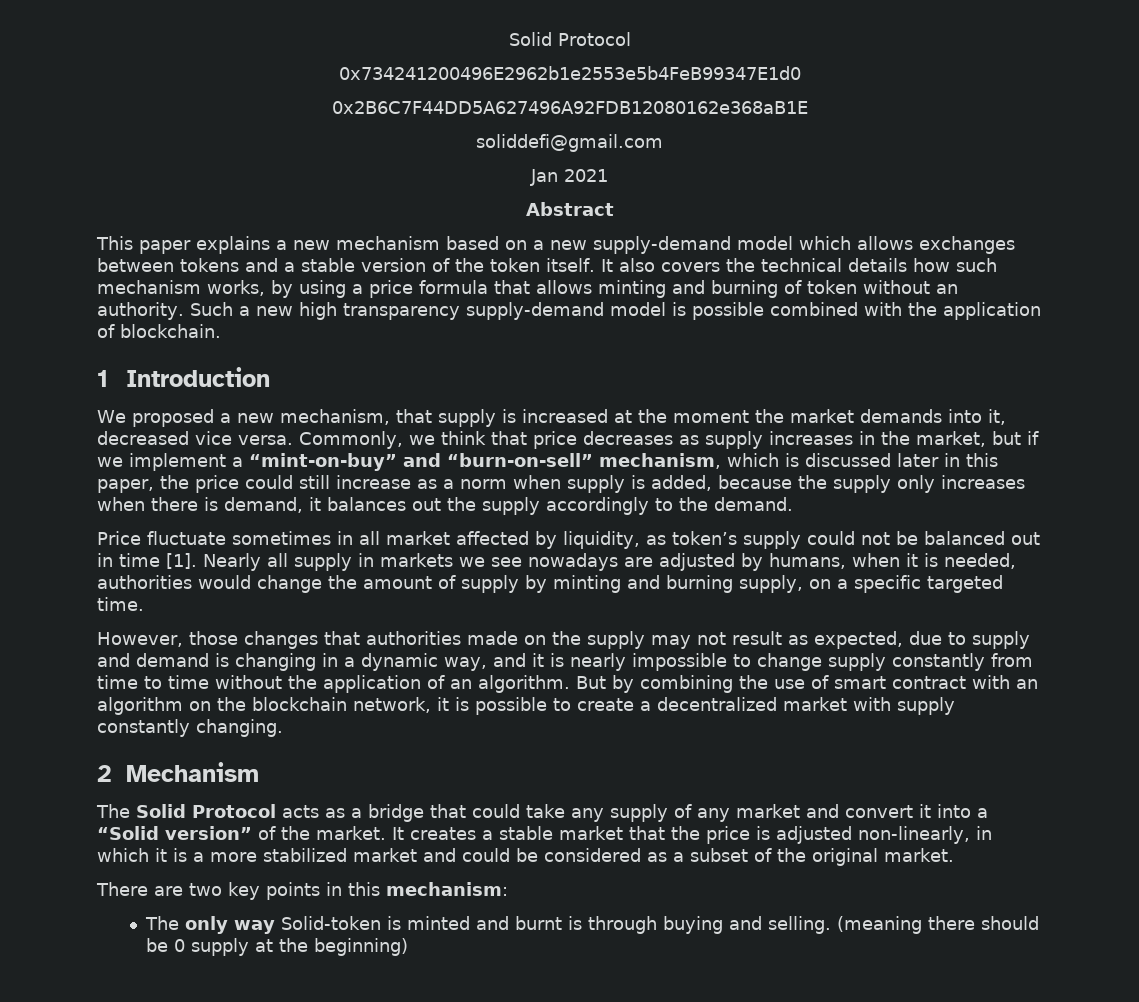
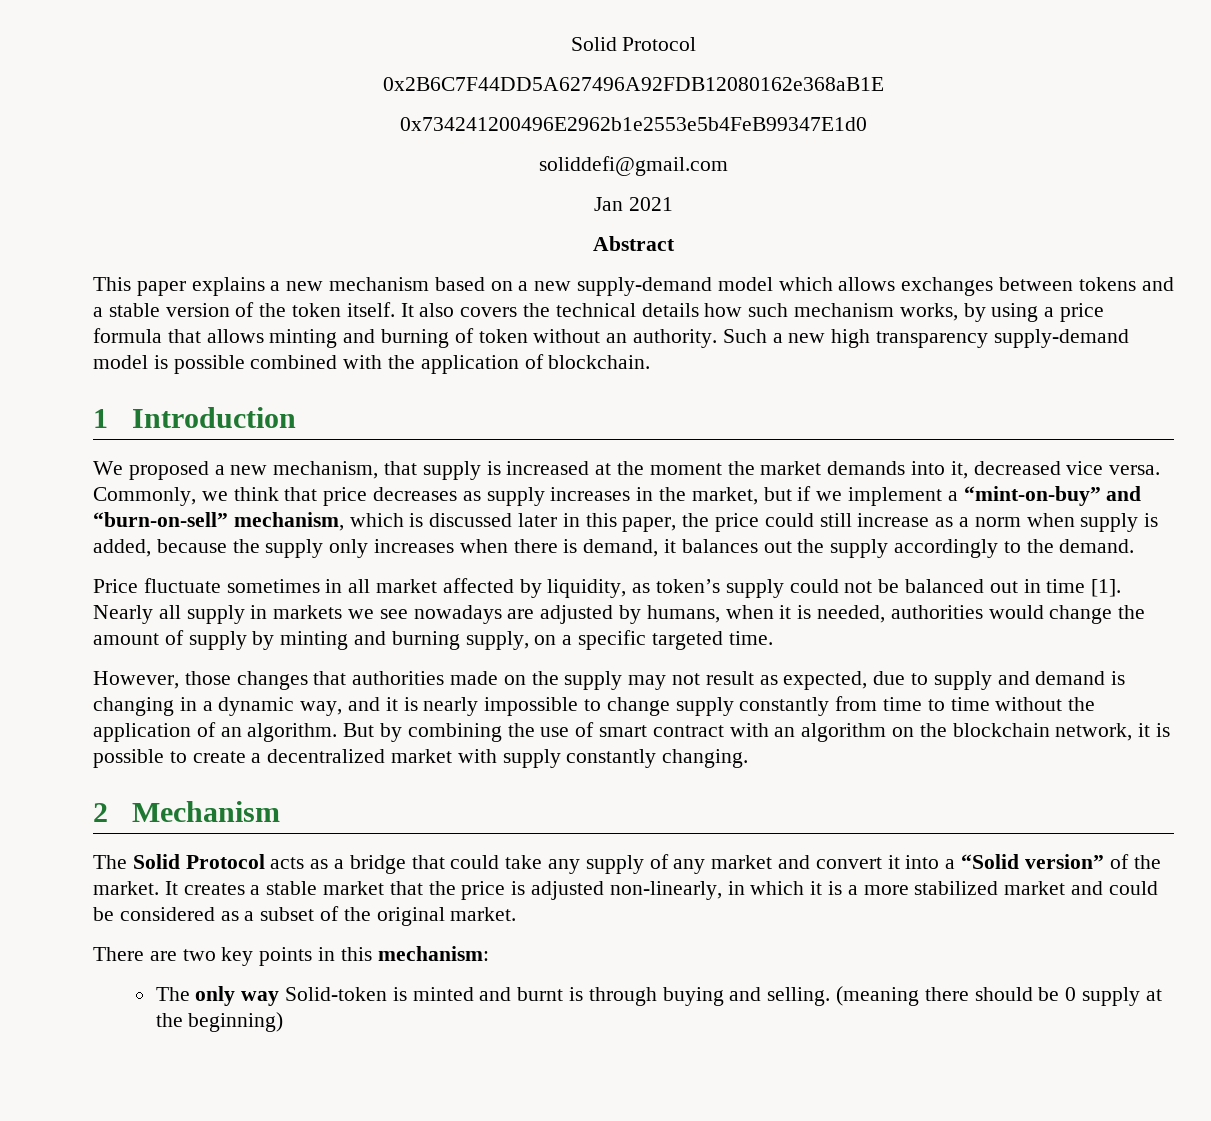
[508,32,631,46] Solid Protocol -> [570,37,697,51] [383,77,884,91] Solid Protocol // 0x2B6C7F44DD5A627496A92FDB12080162e368aB1E
[331,101,808,114] // 0x2B6C7F44DD5A627496A92FDB12080162e368aB1E -> (867, 124) none

